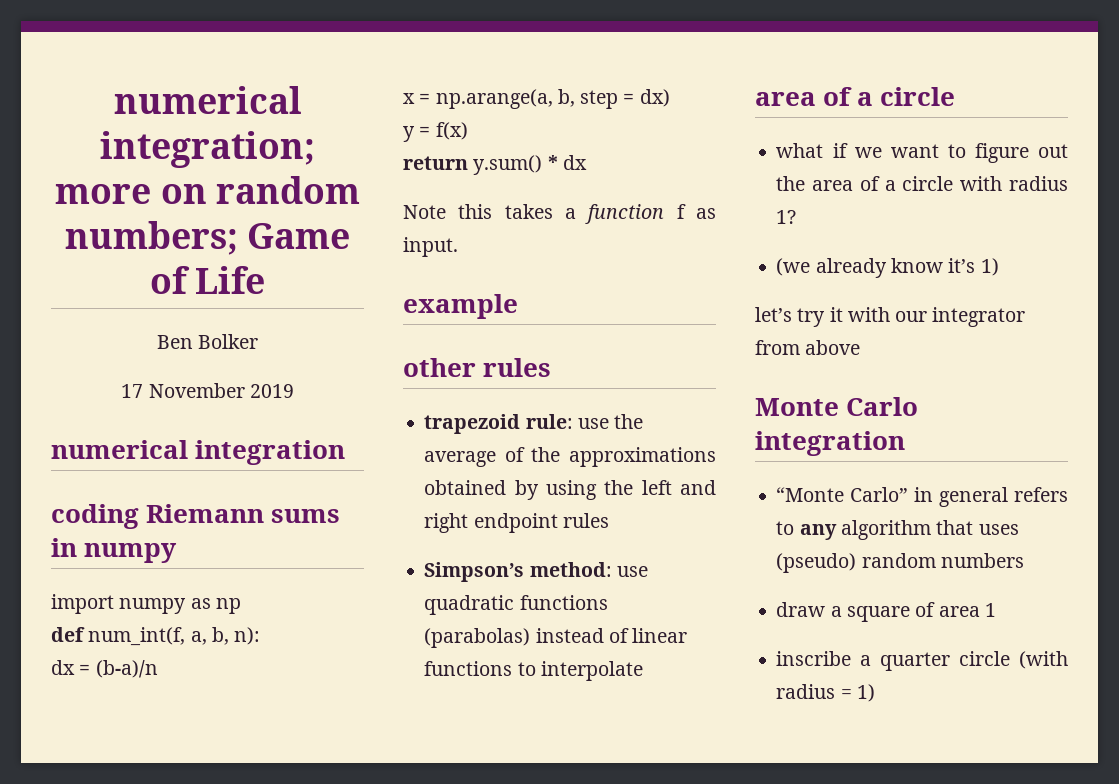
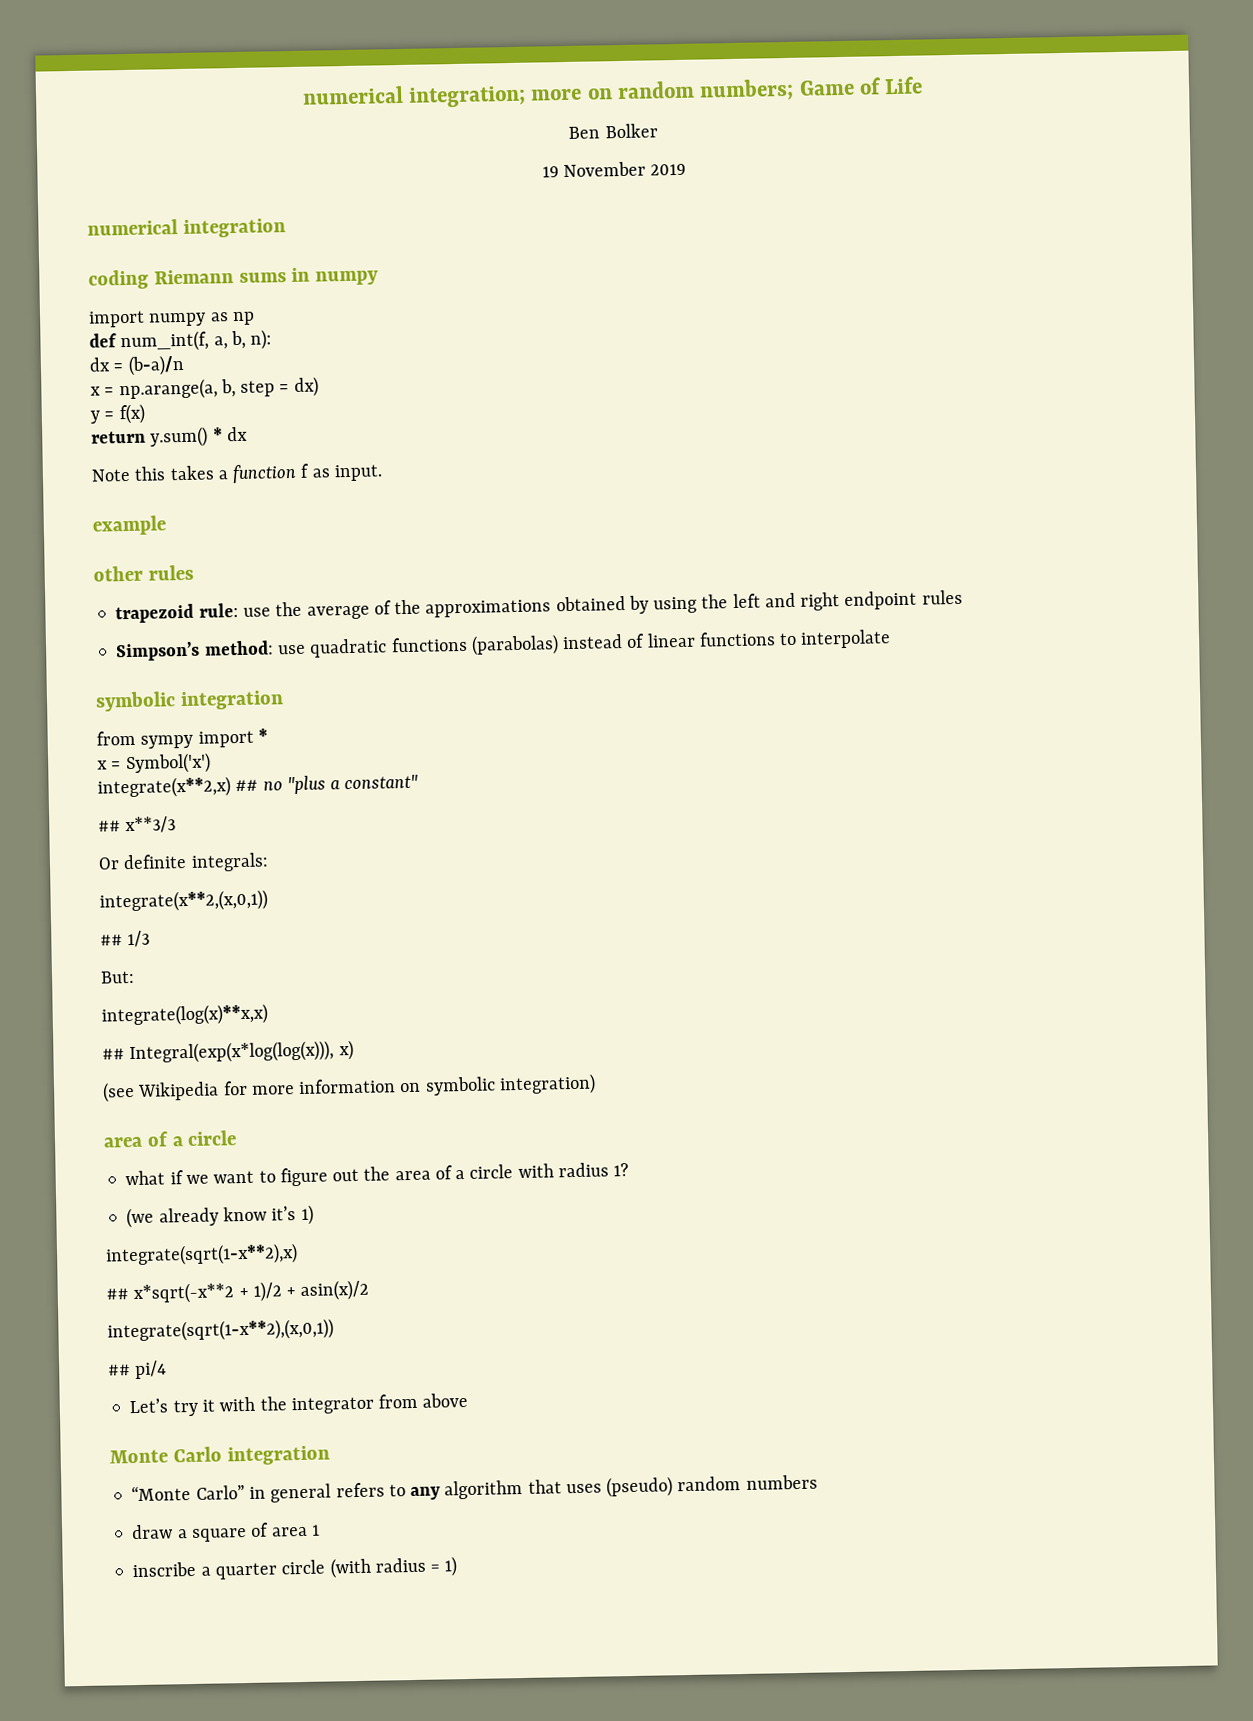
[121,384,144,398] 17 -> [541,166,559,178] 19
(643, 671) none -> [95,690,284,712] [96,728,268,749] [97,752,211,775] [97,774,419,799] [98,816,177,834] [98,852,269,872] [99,889,268,913] [100,930,151,948] [100,970,135,984] [101,1003,268,1027] [102,1039,354,1065] [102,1073,596,1103] // symbolic integration // from sympy import * // x = Symbol('x') // integrate(x**2,x) ## no "plus a constant" // ## x**3/3 // Or definite integrals: // integrate(x**2,(x,0,1)) // ## 1/3 // But: // integrate(log(x)**x,x) // ## Integral(exp(x*log(log(x))), x) // (see Wikipedia for more information on symbolic integration)
[755,307,792,322] let’s -> [105,1243,298,1267] [106,1279,370,1305] [107,1318,334,1343] [108,1360,168,1380] [129,1398,169,1414] integrate(sqrt(1-x**2),x) // ## x*sqrt(-x**2 + 1)/2 + asin(x)/2 // integrate(sqrt(1-x**2),(x,0,1)) // ## pi/4 // Let’s
[895,311,928,322] our -> [259,1396,287,1411] the

